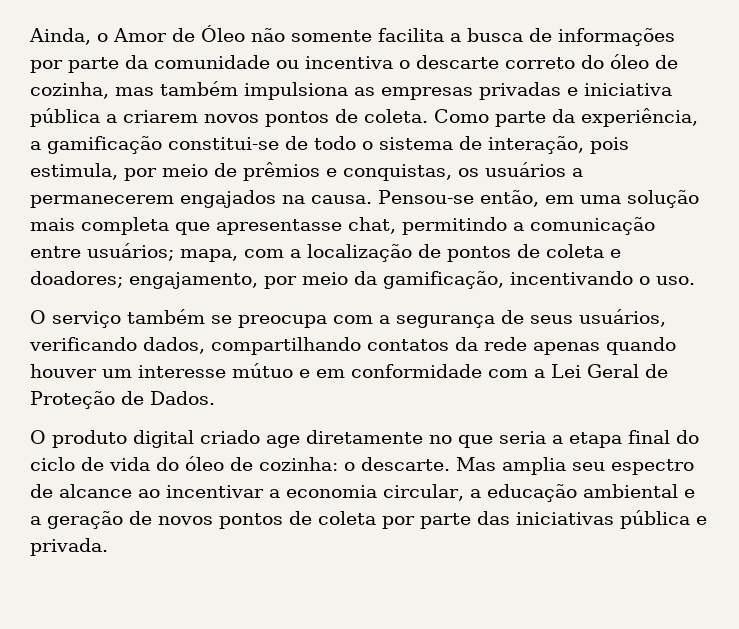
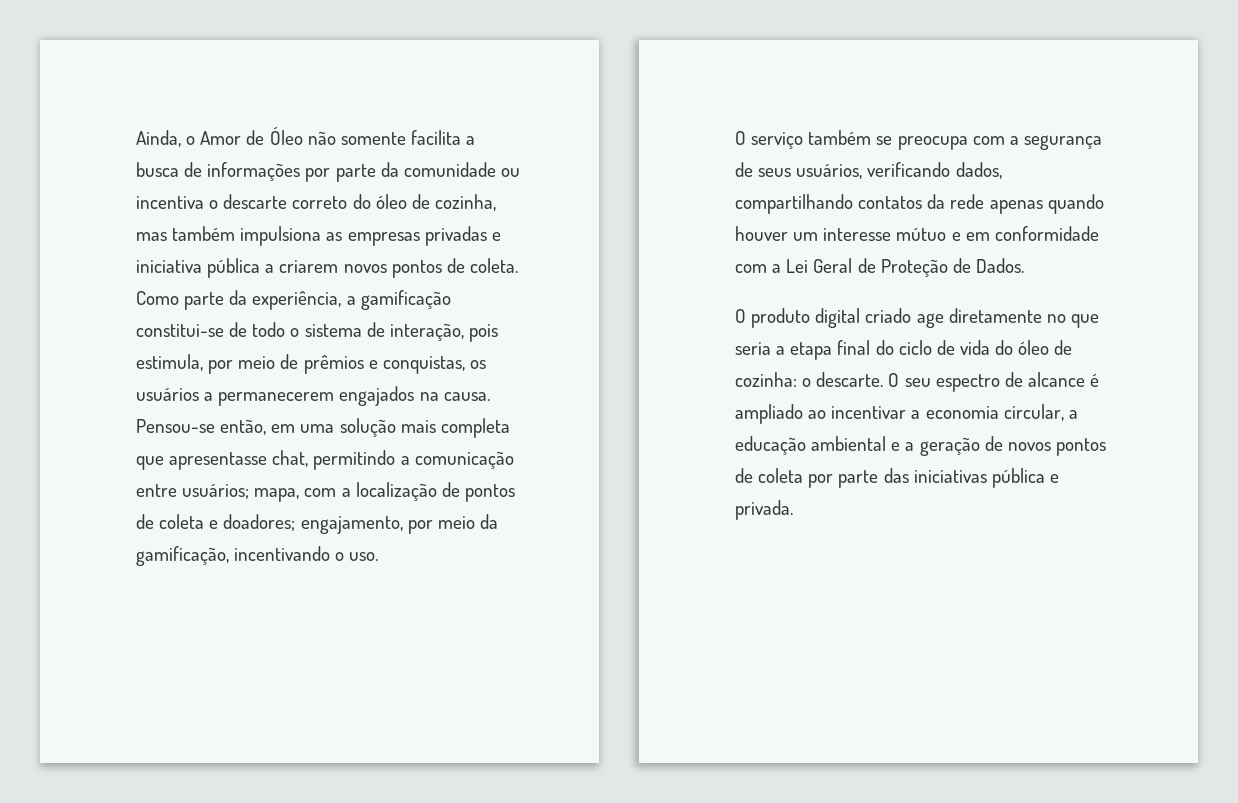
[456,457,566,475] Mas amplia -> [888,373,900,387] O
(132, 491) none -> [1090,374,1100,387] [735,404,803,424] é ampliado

